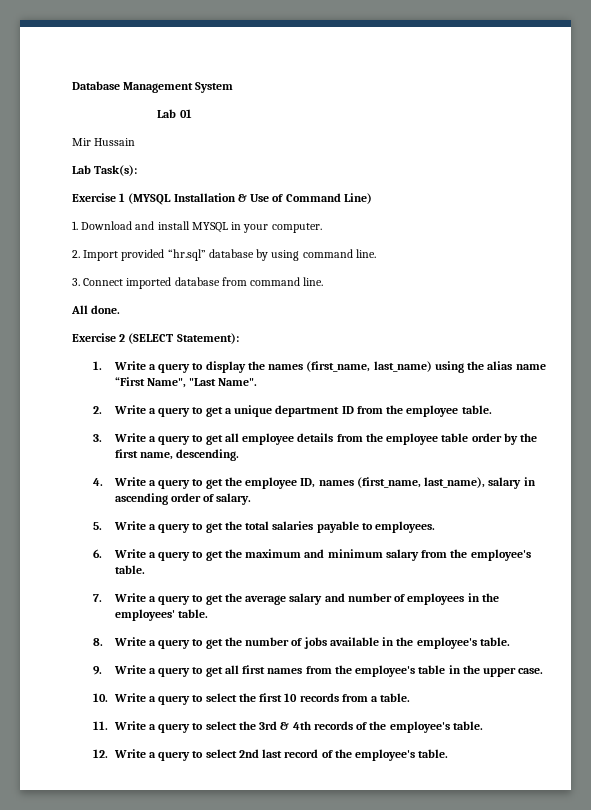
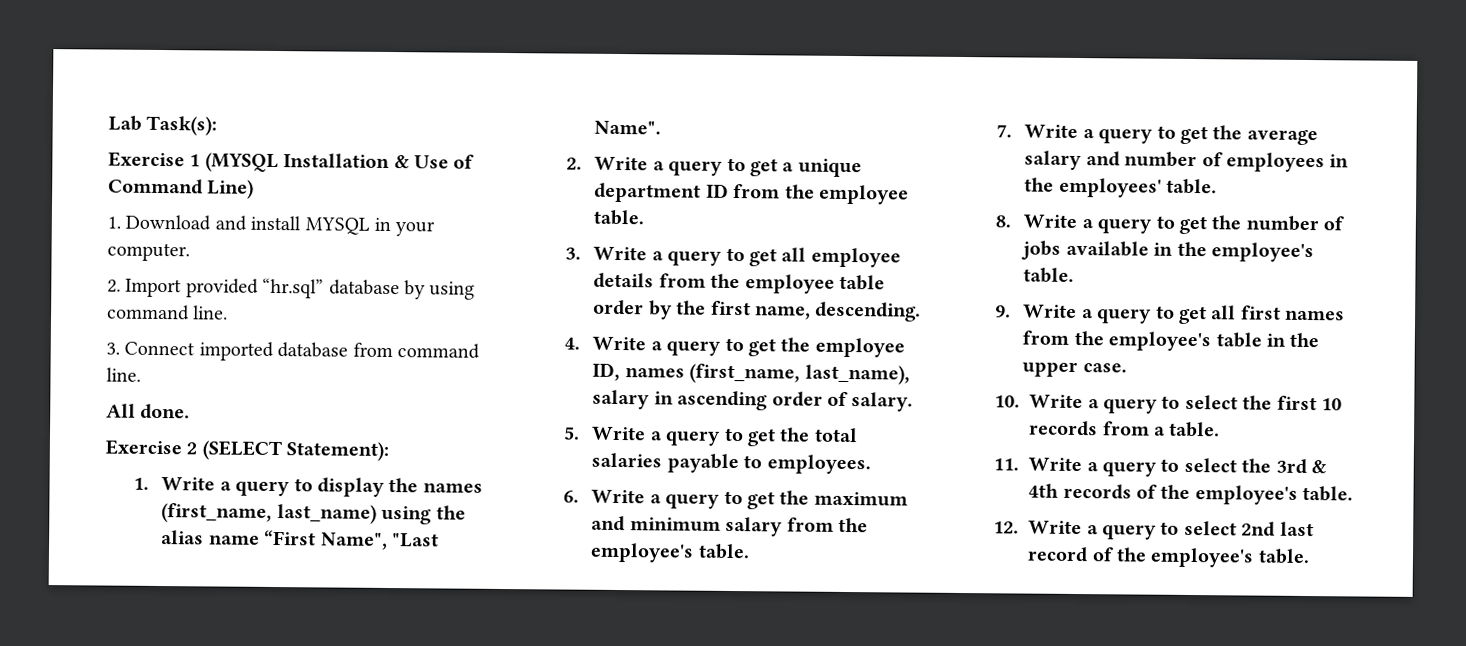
[72,81,234,93] [157,109,192,118] [72,138,136,146] Database Management System // Lab 01 // Mir Hussain // -> (108, 123) none

